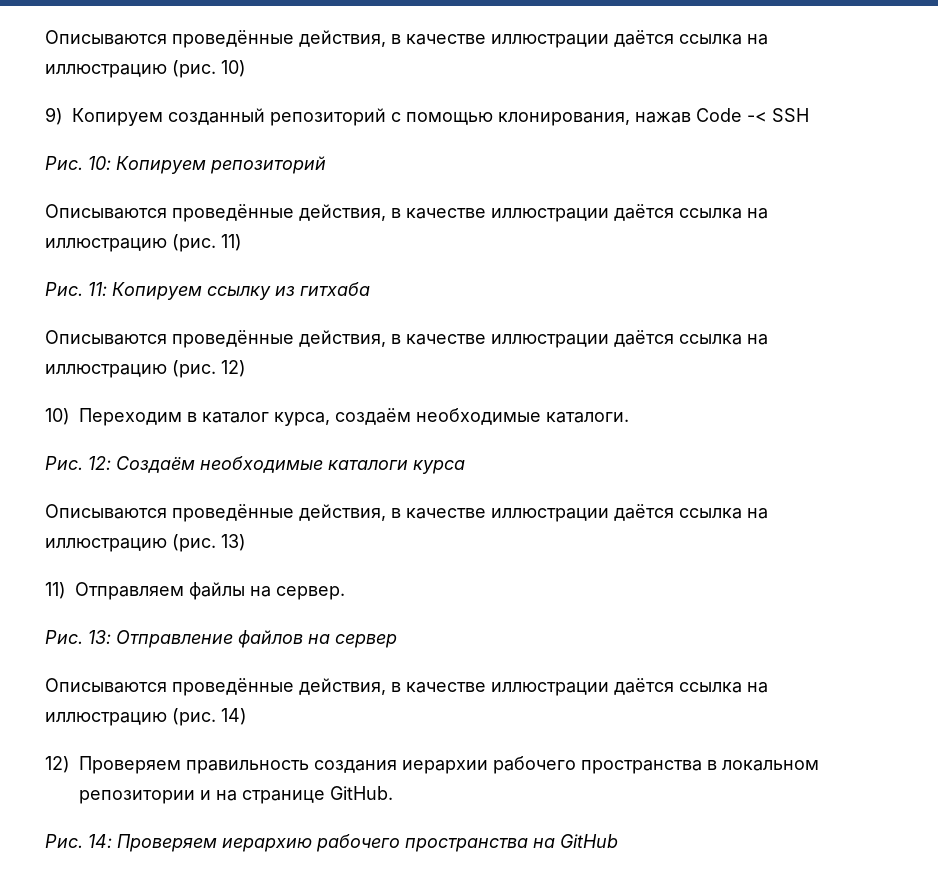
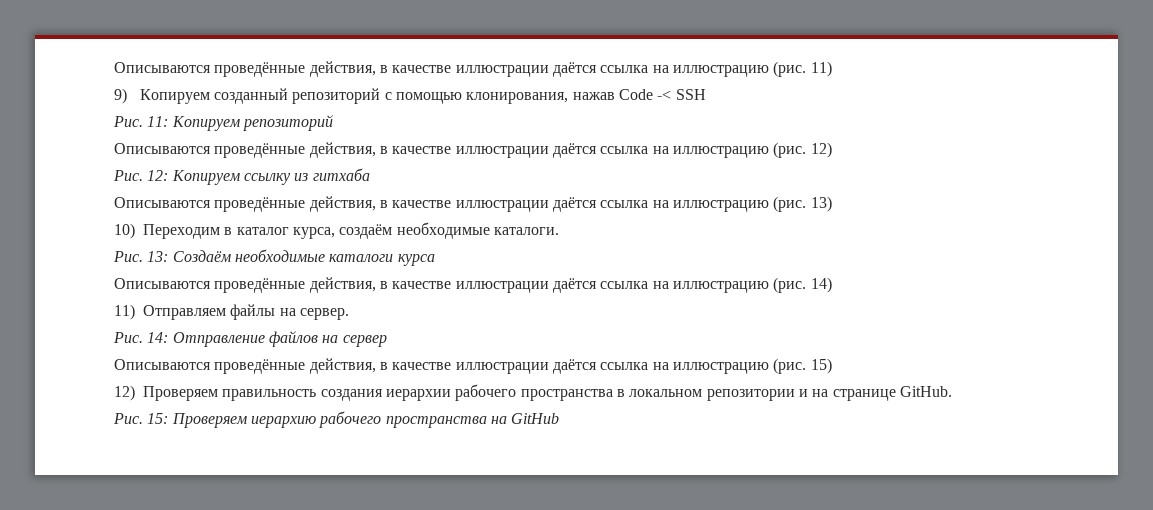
[221,60,246,77] 10) -> [810,61,832,77] 11)
[88,156,111,170] 10: -> [147,116,169,127] 11:
[221,234,242,251] [45,282,107,296] 11) // Рис. 11: -> [810,142,832,158] [113,170,169,181] 12) // Рис. 12:
[221,360,246,377] 12) -> [810,196,832,212] 13)
[88,456,111,470] 12: -> [147,251,169,262] 13:
[221,534,246,551] 13) -> [810,277,832,293] 14)
[88,630,111,644] 13: -> [147,332,169,343] 14:
[221,708,247,725] 14) -> [810,358,832,374] 15)
[88,834,112,848] 14: -> [147,413,169,424] 15:

